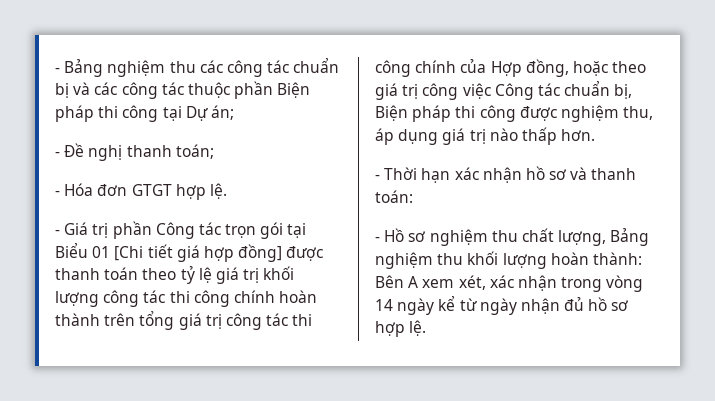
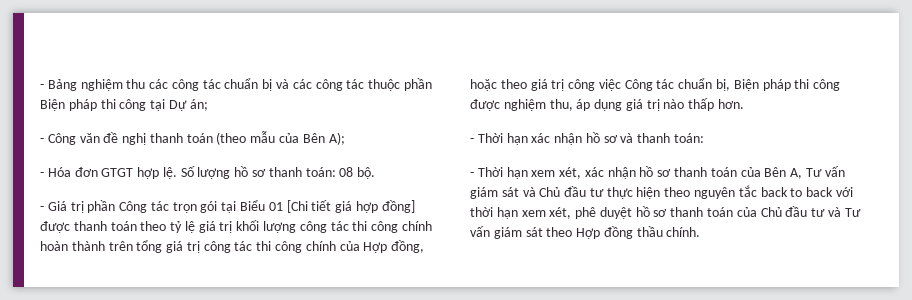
[64,143,214,161] Đề nghị thanh toán; -> [47,131,345,145] Công văn đề nghị thanh toán (theo mẫu của Bên A);
(227, 191) none -> [180,166,376,179] Số lượng hồ sơ thanh toán: 08 bộ.
[384,228,650,246] [375,251,642,269] [375,275,644,292] [375,296,630,315] [375,320,427,337] Hồ sơ nghiệm thu chất lượng, Bảng nghiệm thu khối lượng hoàn thành: Bên A xem xét, xác nhận trong vòng 14 ngày kể từ ngày nhận đủ hồ sơ hợp lệ. -> [477,166,845,179] [470,185,853,199] [470,206,861,219] [470,226,701,239] Thời hạn xem xét, xác nhận hồ sơ thanh toán của Bên A, Tư vấn giám sát và Chủ đầu tư thực hiện theo nguyên tắc back to back với thời hạn xem xét, phê duyệt hồ sơ thanh toán của Chủ đầu tư và Tư vấn giám sát theo Hợp đồng thầu chính.

